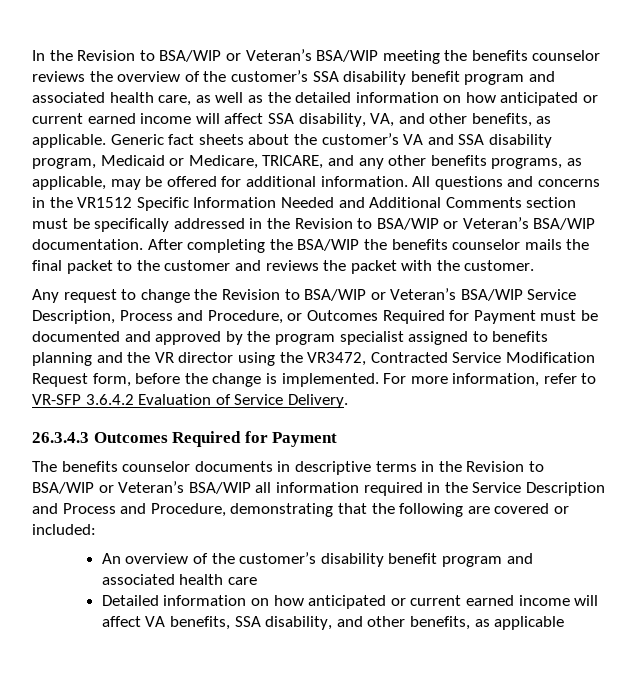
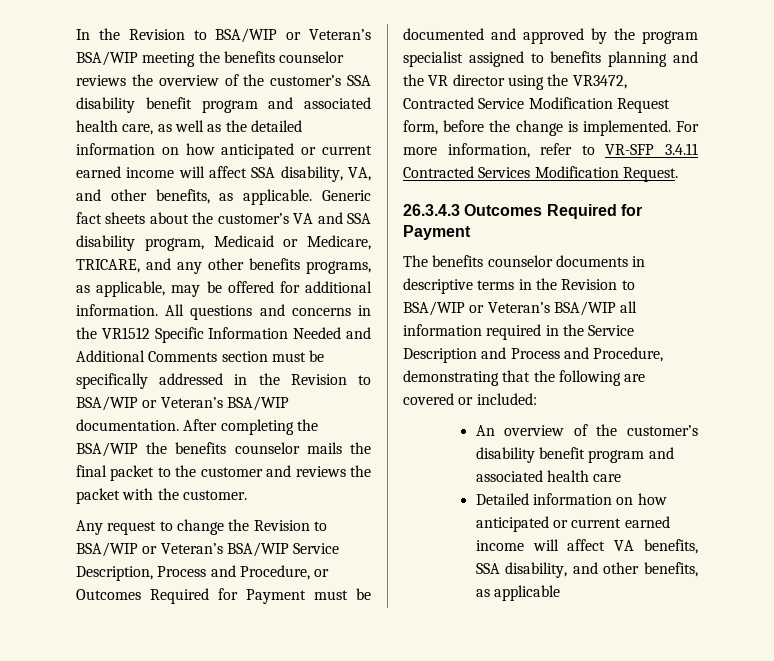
[85,394,348,408] 3.6.4.2 Evaluation of Service Delivery. -> [665,143,698,155] [403,166,678,182] 3.4.11 Contracted Services Modification Request.

